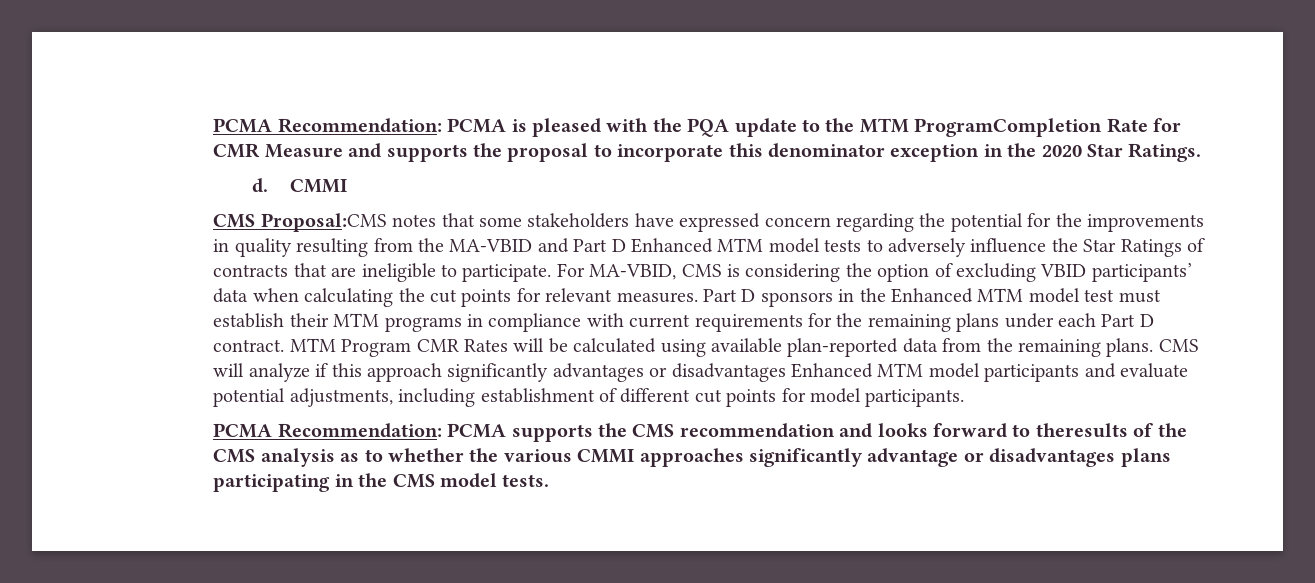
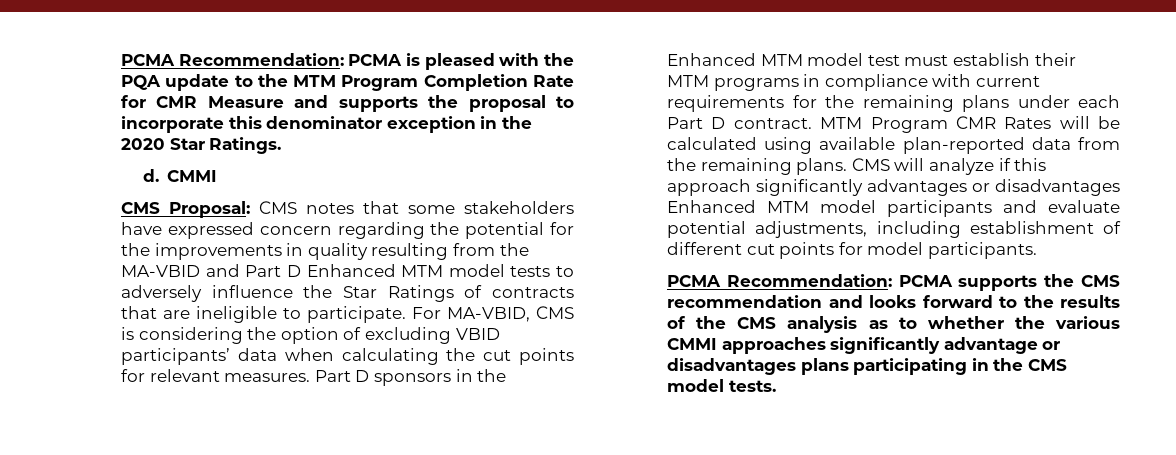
[914,118,1103,137] ProgramCompletion -> [341,74,528,91] Program Completion
[260,213,387,232] Proposal:CMS -> [169,201,298,218] Proposal: CMS
[1035,423,1128,438] theresults -> [1023,295,1120,308] the results

